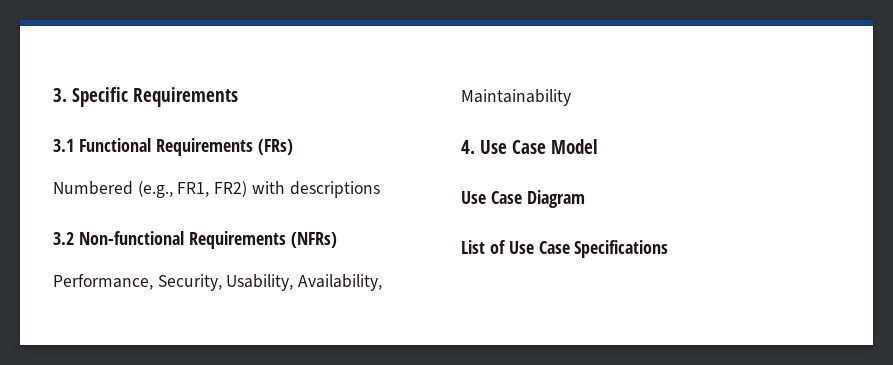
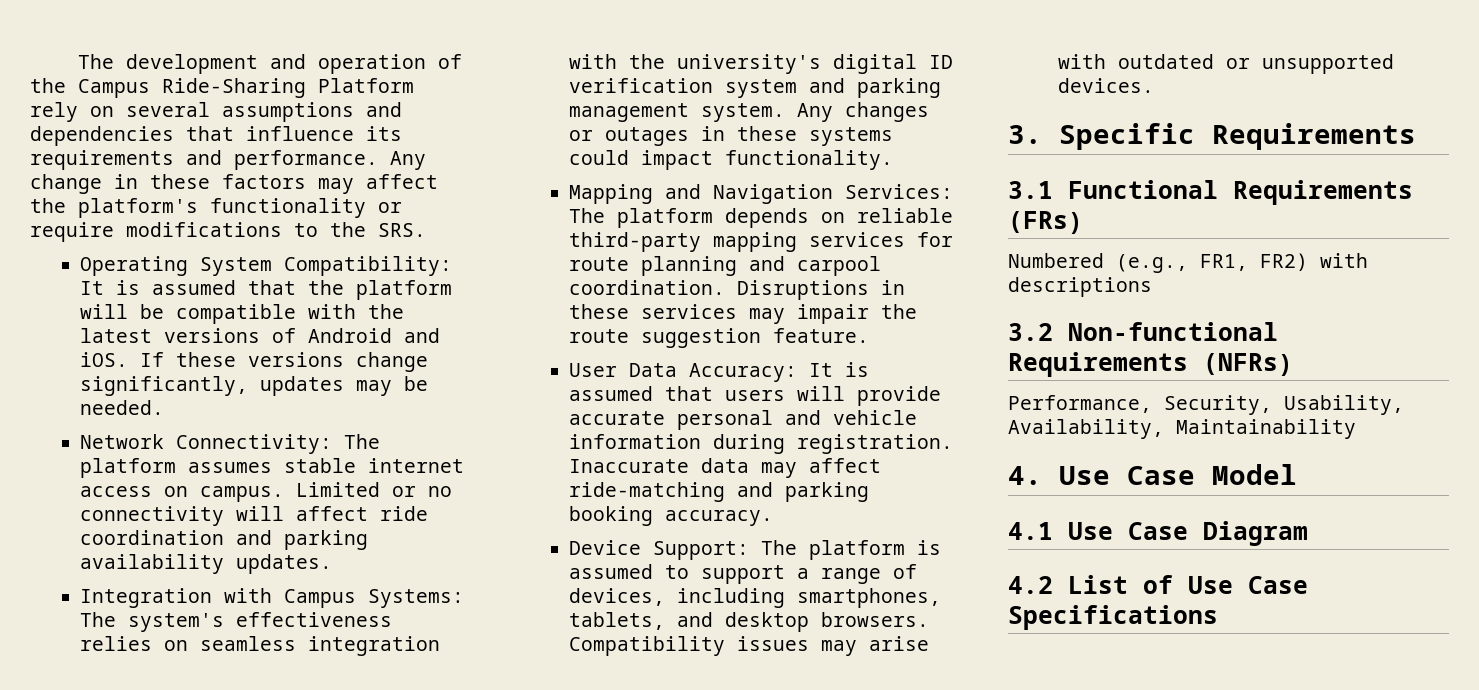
(53, 95) none -> [77,54,462,74] [30,78,414,98] [30,102,402,122] [30,126,402,146] [30,150,426,170] [30,174,438,194] [30,198,402,218] [30,222,426,242] [79,256,452,276] [79,280,452,300] [79,304,404,324] [79,328,440,343] [79,352,428,372] [79,376,428,396] [79,400,164,415] [79,434,380,454] [79,458,464,478] [79,482,452,502] [79,506,428,526] [79,530,368,550] [79,554,332,574] [79,588,464,608] [79,612,392,632] [79,636,440,656] [568,54,953,74] [568,78,941,98] [568,102,929,122] [568,126,893,146] [568,150,893,170] [568,184,953,204] [568,208,953,228] [568,232,953,252] [568,256,881,276] [568,280,905,300] [568,304,917,324] [568,328,869,348] [568,362,869,382] [568,386,941,406] [568,410,917,430] [568,434,953,454] [568,458,881,478] [568,482,869,502] [568,506,773,526] [568,540,941,560] [568,564,917,584] [568,588,941,608] [568,612,929,632] [568,636,929,656] [1057,54,1394,74] [1057,78,1154,93] The development and operation of the Campus Ride-Sharing Platform rely on several assumptions and dependencies that influence its requirements and performance. Any change in these factors may affect the platform's functionality or require modifications to the SRS. // Operating System Compatibility: It is assumed that the platform will be compatible with the latest versions of Android and iOS. If these versions change significantly, updates may be needed. // Network Connectivity: The platform assumes stable internet access on campus. Limited or no connectivity will affect ride coordination and parking availability updates. // Integration with Campus Systems: The system's effectiveness relies on seamless integration with the university's digital ID verification system and parking management system. Any changes or outages in these systems could impact functionality. // Mapping and Navigation Services: The platform depends on reliable third-party mapping services for route planning and carpool coordination. Disruptions in these services may impair the route suggestion feature. // User Data Accuracy: It is assumed that users will provide accurate personal and vehicle information during registration. Inaccurate data may affect ride-matching and parking booking accuracy. // Device Support: The platform is assumed to support a range of devices, including smartphones, tablets, and desktop browsers. Compatibility issues may arise with outdated or unsupported devices. //
(599, 146) none -> [1008,522,1053,540] 4.1
(585, 199) none -> [1008,576,1053,594] 4.2

